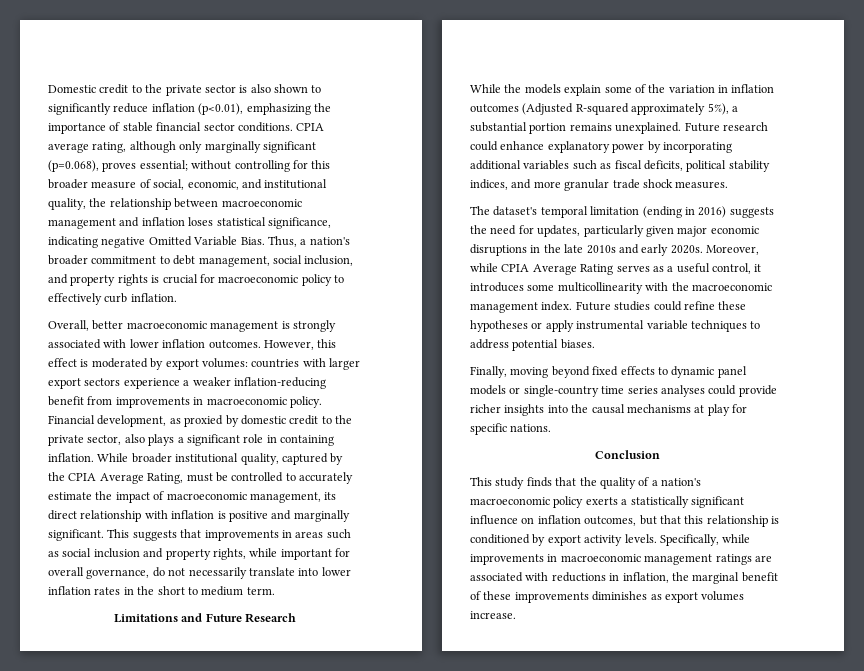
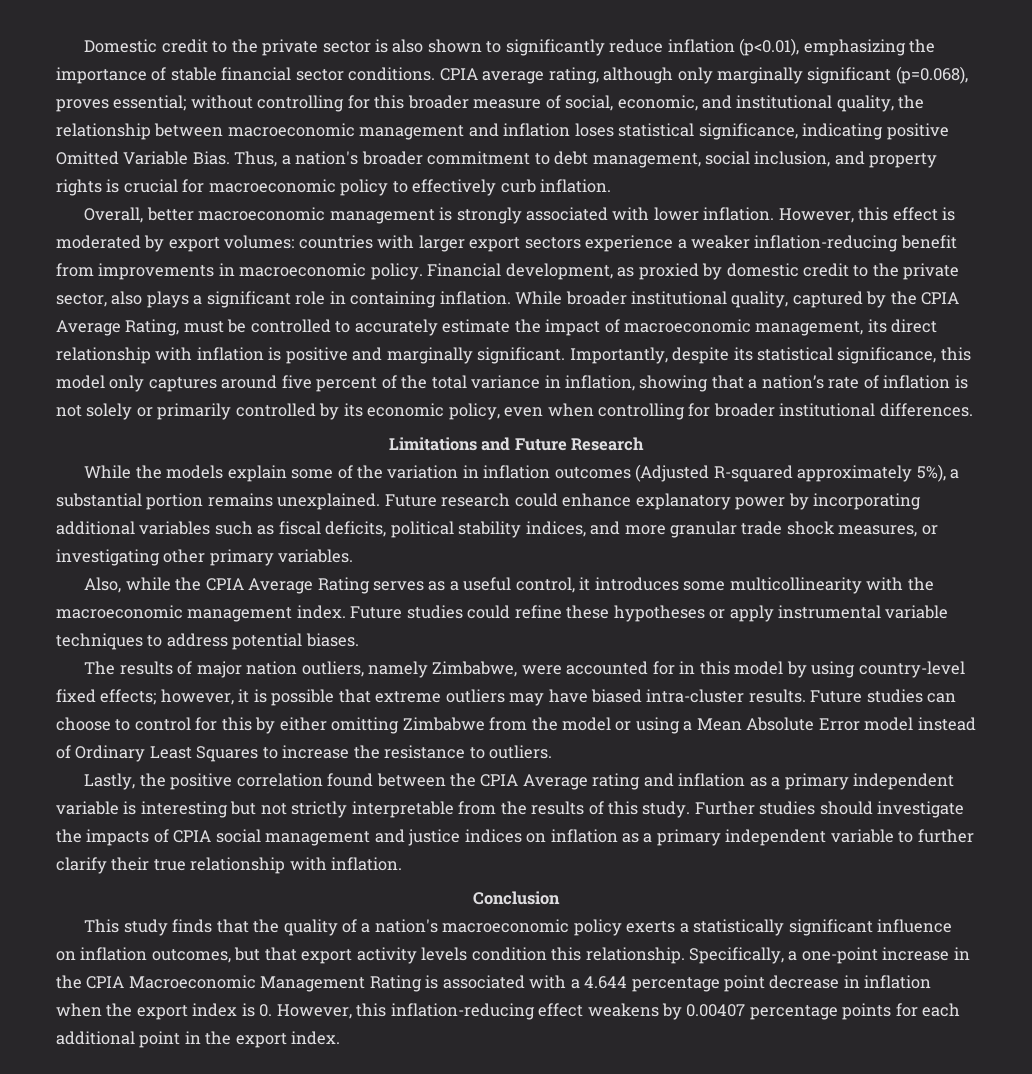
[101,237,146,248] negative -> [886,123,949,140] positive
[162,339,261,349] inflation outcomes. -> [703,207,775,221] inflation.
[107,529,351,541] [48,548,350,560] [48,567,351,579] [48,586,275,596] This suggests that improvements in areas such as social inclusion and property rights, while important for overall governance, do not necessarily translate into lower inflation rates in the short to medium term. -> [569,347,971,364] [56,375,968,392] [56,403,973,420] Importantly, despite its statistical significance, this model only captures around five percent of the total variance in inflation, showing that a nation’s rate of inflation is not solely or primarily controlled by its economic policy, even when controlling for broader institutional differences.
[675,181,729,189] [470,206,774,218] [470,225,759,237] [470,244,759,256] [470,263,498,272] measures. // The dataset's temporal limitation (ending in 2016) suggests the need for updates, particularly given major economic disruptions in the late 2010s and early 2020s. Moreover, while -> [838,525,938,537] [56,549,354,566] [84,577,202,593] measures, or investigating other primary variables. // Also, while the
[470,366,747,378] [470,385,777,397] [470,404,747,416] [470,423,552,435] Finally, moving beyond fixed effects to dynamic panel models or single-country time series analyses could provide richer insights into the causal mechanisms at play for specific nations. -> [84,661,965,678] [56,689,957,706] [56,717,976,734] [56,745,553,762] [84,773,955,790] [56,801,965,818] [56,829,974,846] [56,857,403,874] The results of major nation outliers, namely Zimbabwe, were accounted for in this model by using country-level fixed effects; however, it is possible that extreme outliers may have biased intra-cluster results. Future studies can choose to control for this by either omitting Zimbabwe from the model or using a Mean Absolute Error model instead of Ordinary Least Squares to increase the resistance to outliers. // Lastly, the positive correlation found between the CPIA Average rating and inflation as a primary independent variable is interesting but not strictly interpretable from the results of this study. Further studies should investigate the impacts of CPIA social management and justice indices on inflation as a primary independent variable to further clarify their true relationship with inflation.
[684,515,779,527] [470,534,751,546] [470,554,772,565] [470,572,778,584] [470,591,745,603] [470,611,516,619] this relationship is conditioned by export activity levels. Specifically, while improvements in macroeconomic management ratings are associated with reductions in inflation, the marginal benefit of these improvements diminishes as export volumes increase. -> [301,947,970,964] [56,975,932,992] [56,1003,961,1020] [56,1031,341,1048] export activity levels condition this relationship. Specifically, a one-point increase in the CPIA Macroeconomic Management Rating is associated with a 4.644 percentage point decrease in inflation when the export index is 0. However, this inflation-reducing effect weakens by 0.00407 percentage points for each additional point in the export index.

